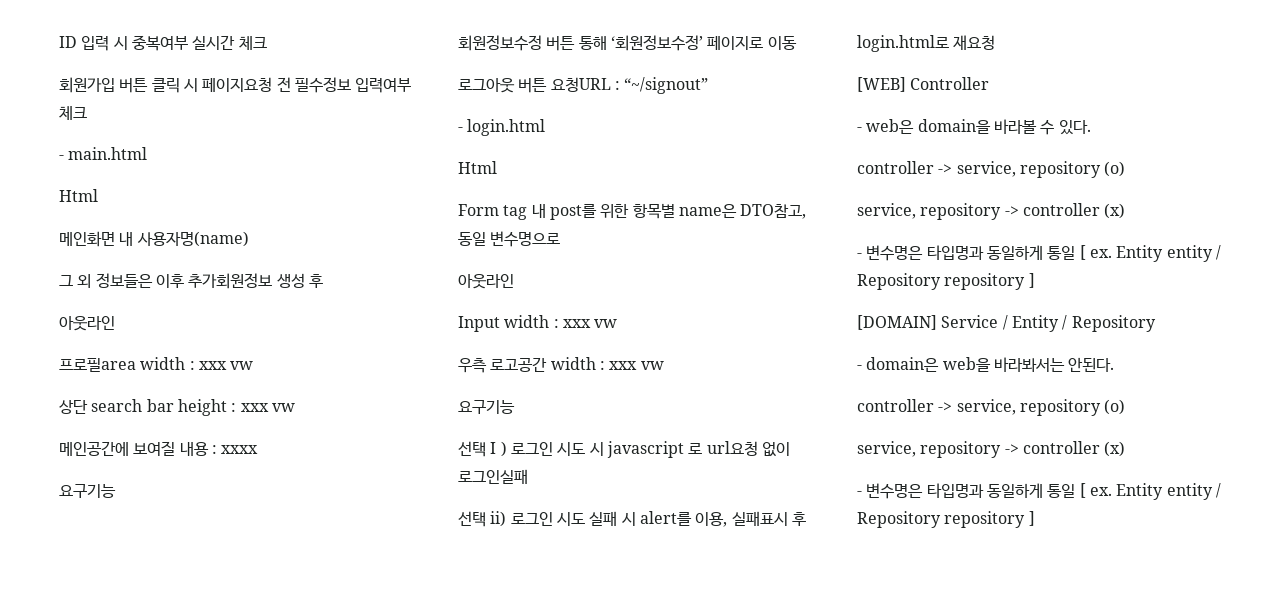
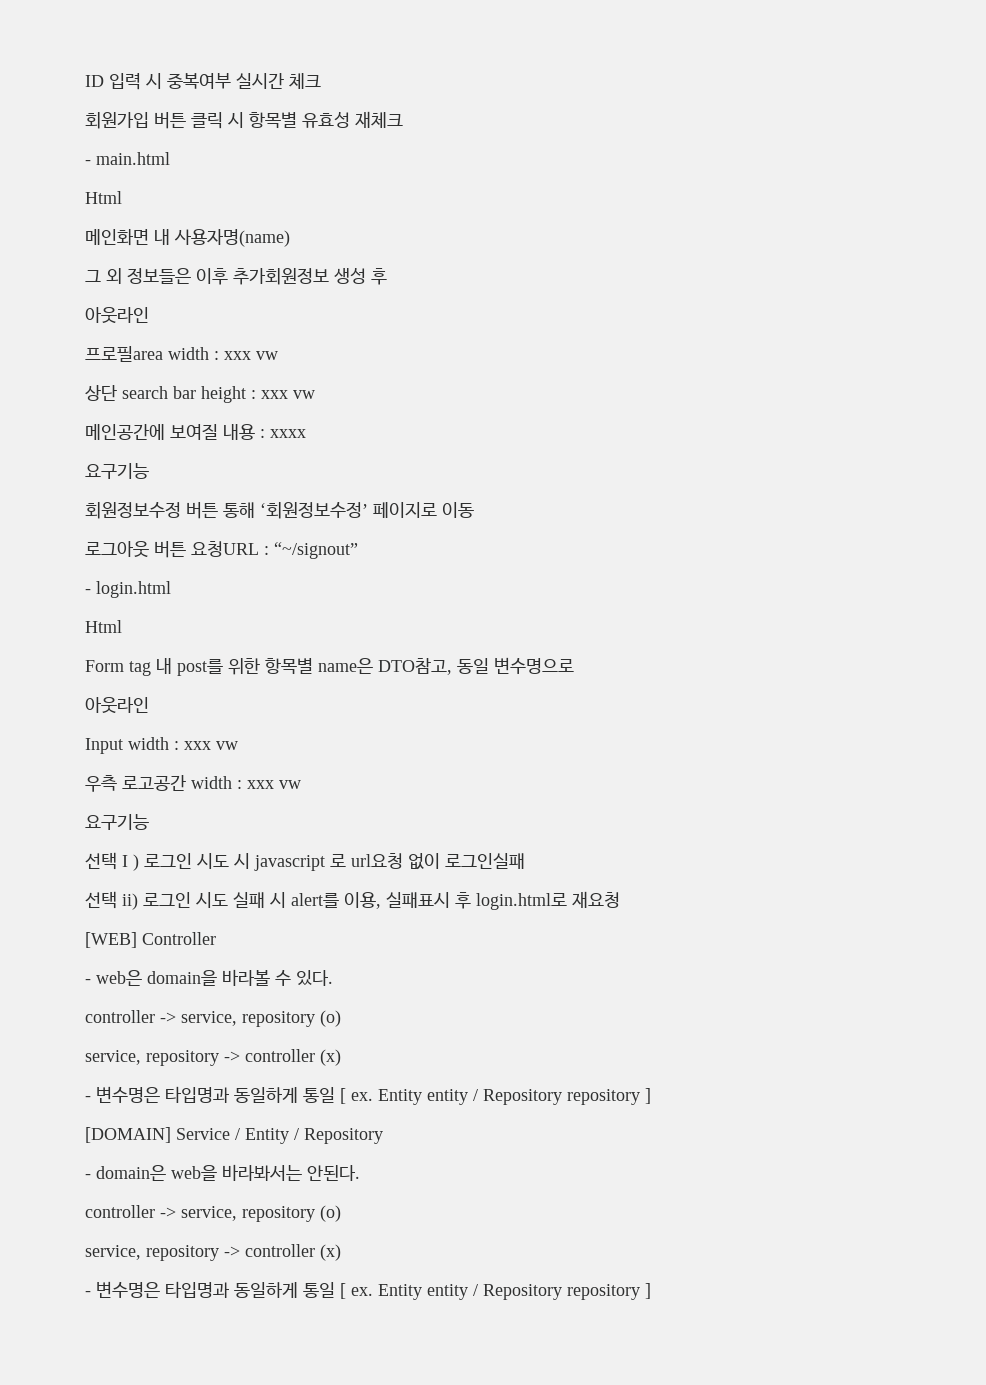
[202,77,412,93] [59,106,87,120] 페이지요청 전 필수정보 입력여부 체크 -> [249,111,403,129] 항목별 유효성 재체크

